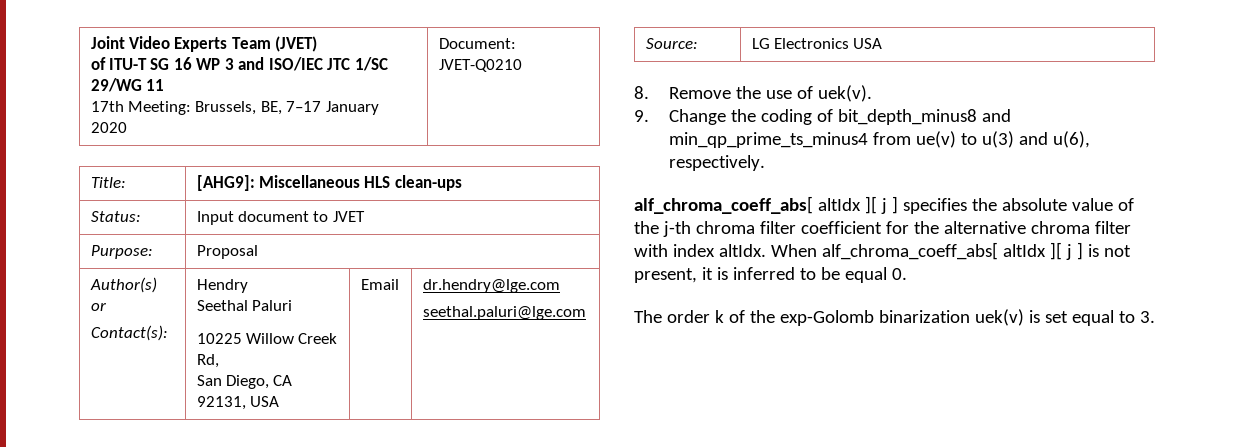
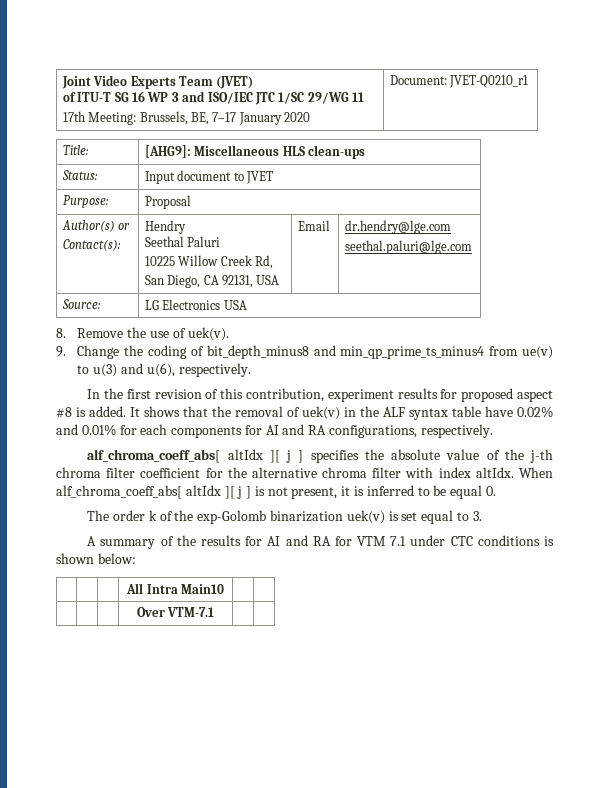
[438,59,522,72] JVET-Q0210 -> [449,75,529,88] JVET-Q0210_r1
(765, 163) none -> [87,388,553,402] [56,406,553,420] [56,424,493,438] // In the first revision of this contribution, experiment results for proposed aspect #8 is added. It shows that the removal of uek(v) in the ALF syntax table have 0.02% and 0.01% for each components for AI and RA configurations, respectively.
(1155, 317) none -> [87,535,554,549] [56,553,136,564] [126,583,224,594] [136,607,215,617] // A summary of the results for AI and RA for VTM 7.1 under CTC conditions is shown below: // | | | All Intra Main10 | | // | | | Over VTM-7.1 | |

